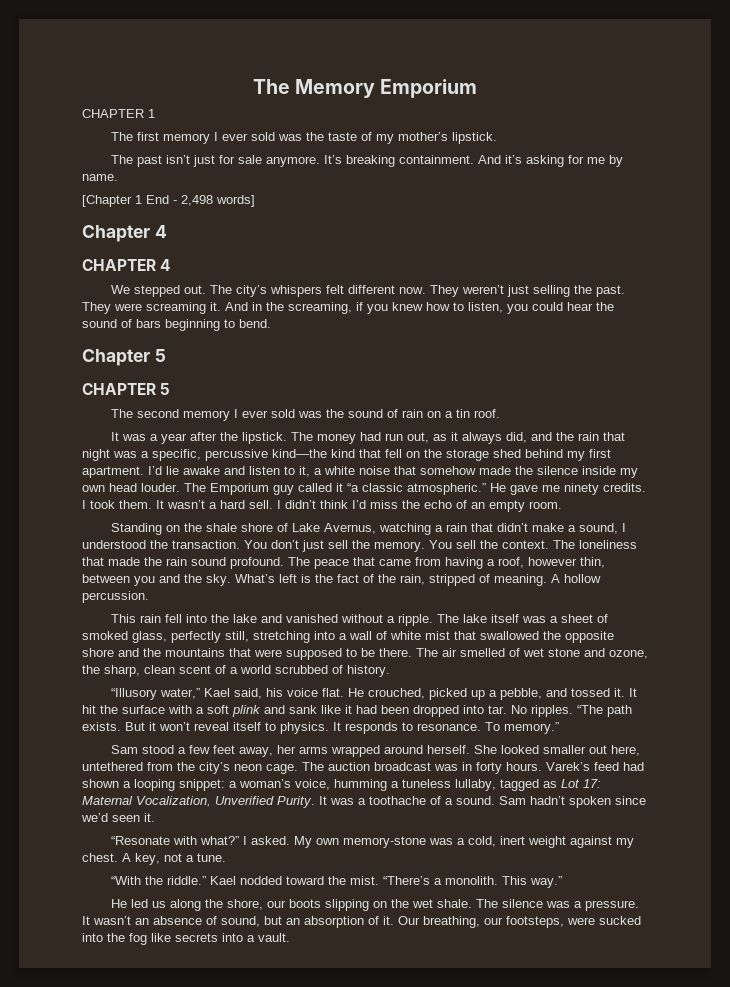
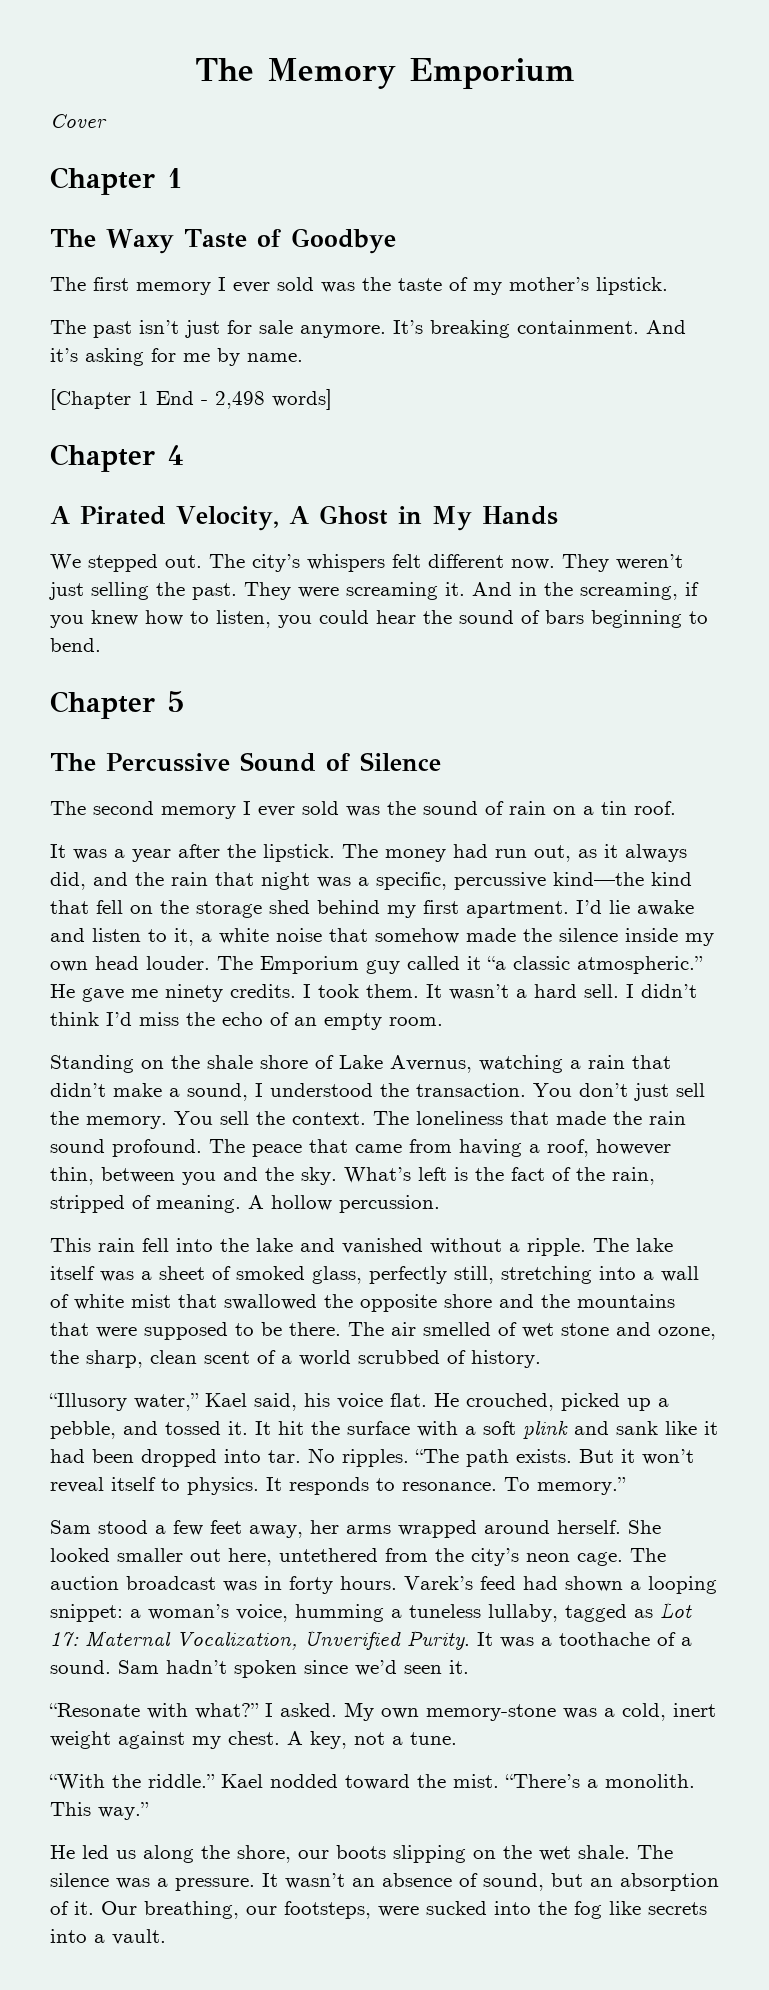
[82,109,155,118] CHAPTER 1 -> [50,114,107,128] [50,167,182,195] [50,228,396,254] Cover // Chapter 1 // The Waxy Taste of Goodbye
[82,259,171,271] CHAPTER 4 -> [50,505,558,531] A Pirated Velocity, A Ghost in My Hands
[82,383,171,395] CHAPTER 5 -> [50,752,441,772] The Percussive Sound of Silence

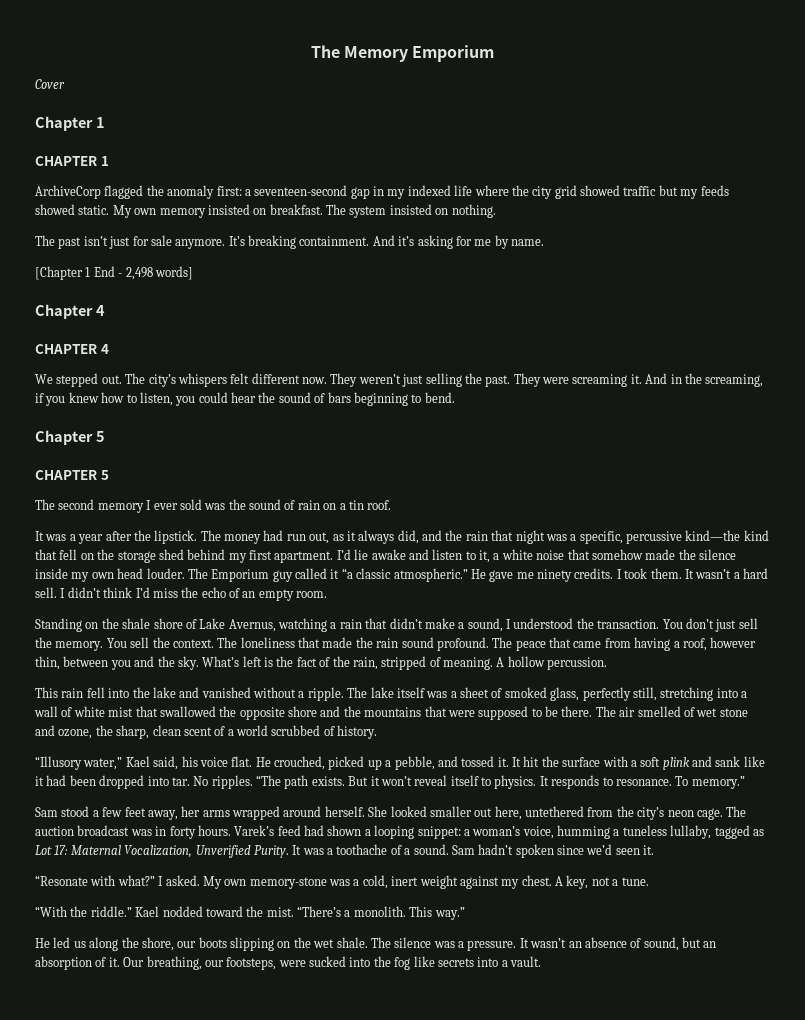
[50,228,396,254] [50,277,668,295] The Waxy Taste of Goodbye // The first memory I ever sold was the taste of my mother’s lipstick. -> [35,156,109,166] [35,185,729,199] [35,204,496,218] CHAPTER 1 // ArchiveCorp flagged the anomaly first: a seventeen-second gap in my indexed life where the city grid showed traffic but my feeds showed static. My own memory insisted on breakfast. The system insisted on nothing.
[50,505,558,531] A Pirated Velocity, A Ghost in My Hands -> [35,344,109,354] CHAPTER 4
[50,752,441,772] The Percussive Sound of Silence -> [35,470,109,480] CHAPTER 5

